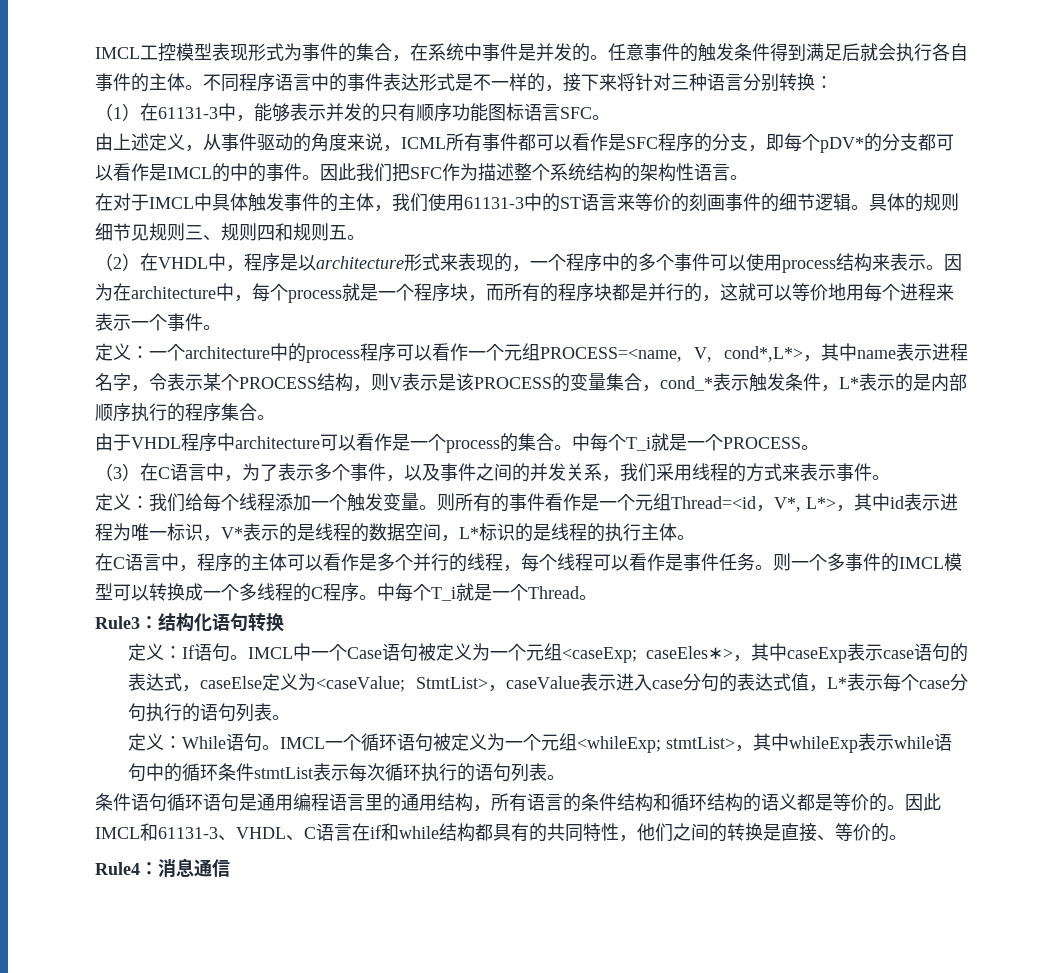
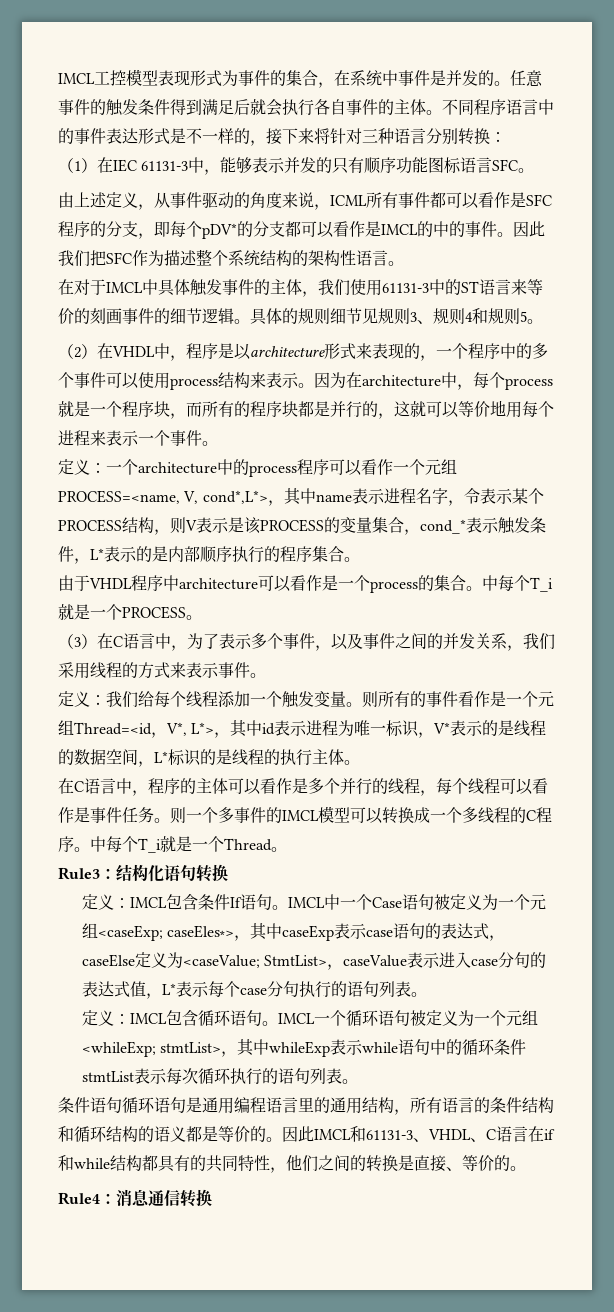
(158, 112) none -> [113,159,137,172] IEC
[185,223,347,241] 三、规则四和规则五 -> [410,308,527,325] 3、规则4和规则5
(183, 652) none -> [130,894,231,910] IMCL包含条件
[182,736,227,749] While -> [130,1010,232,1026] IMCL包含循环
(230, 868) none -> [180,1189,212,1207] 转换

